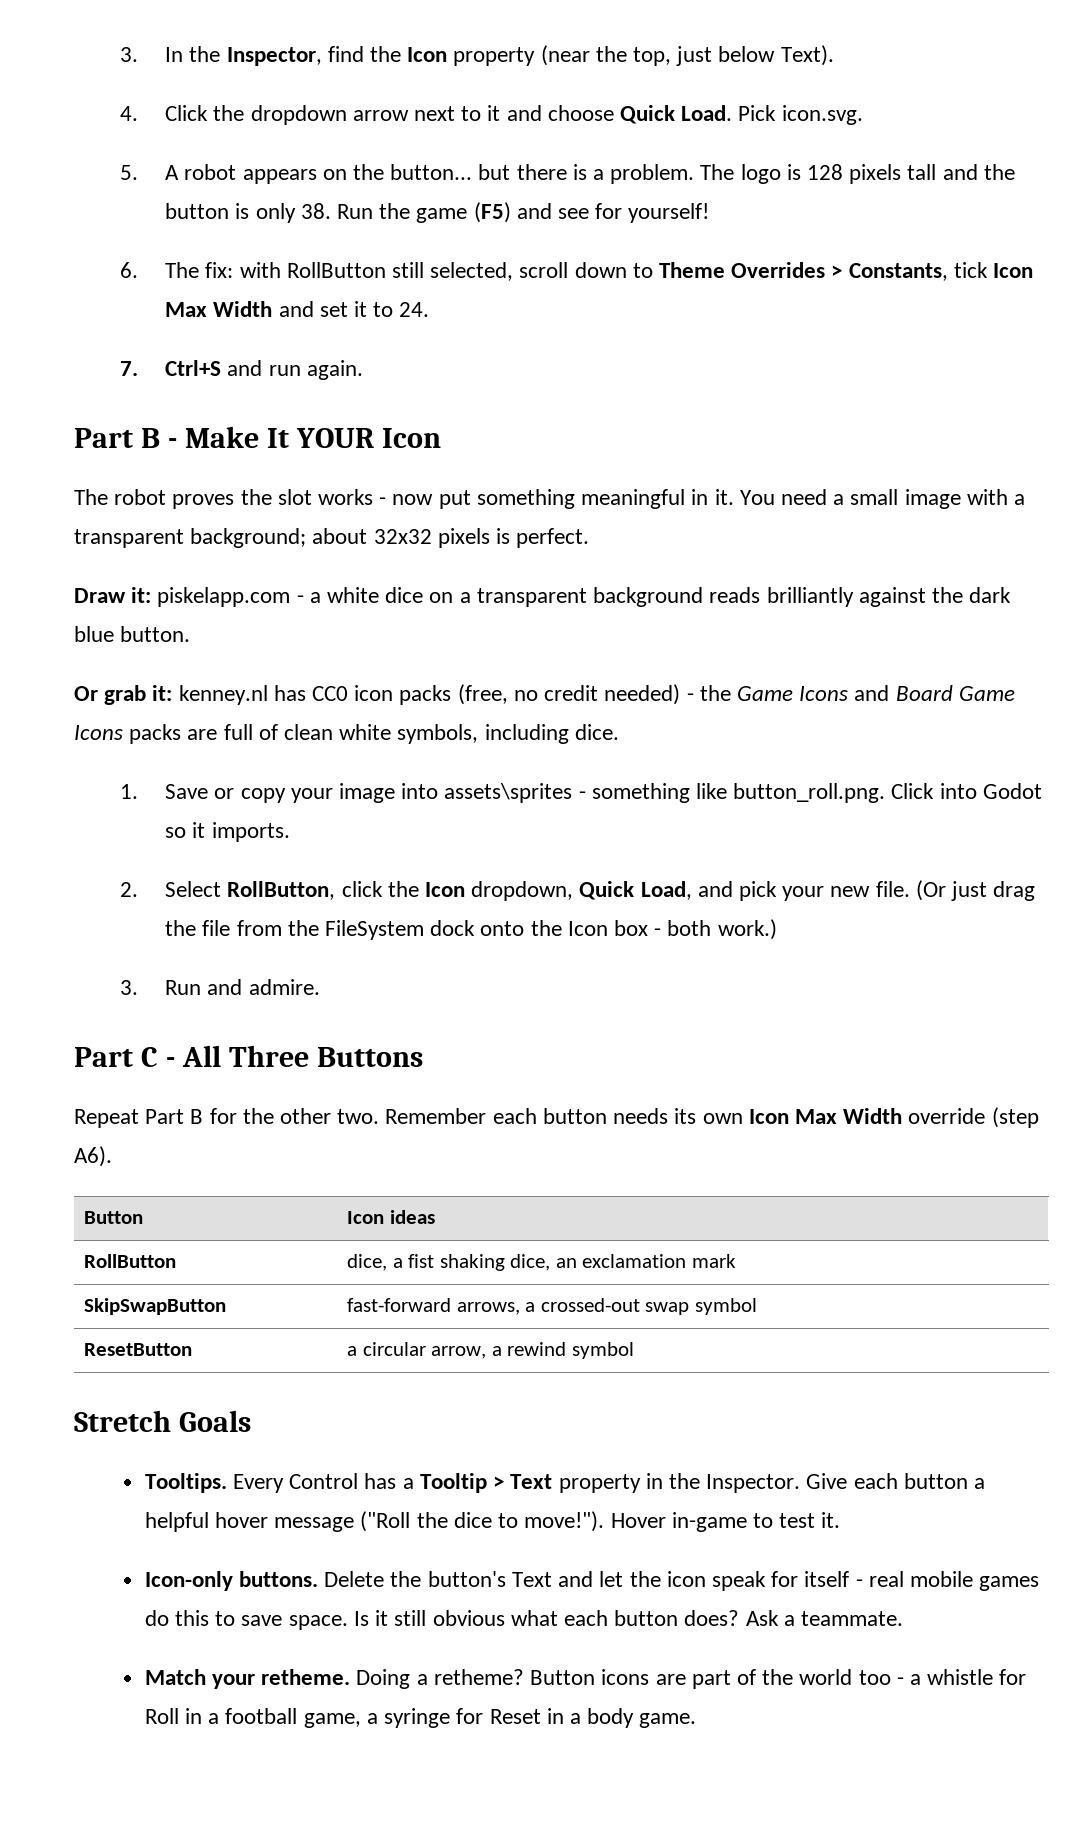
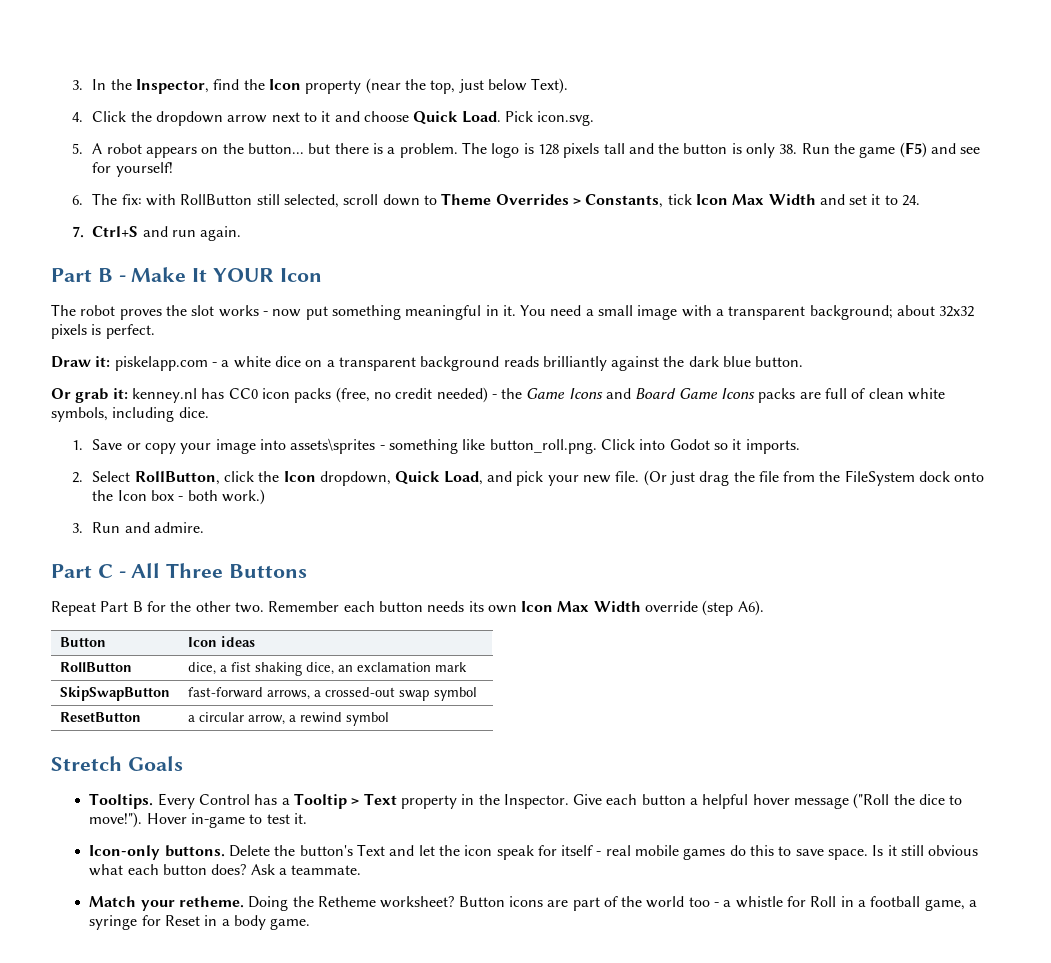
[416,1669,524,1685] a retheme? -> [292,896,455,908] the Retheme worksheet?

